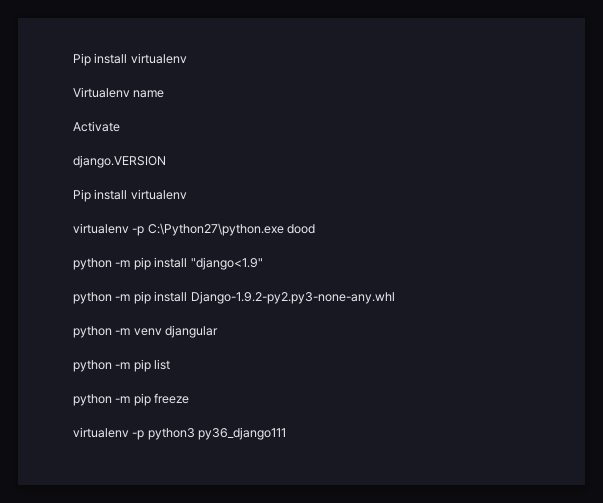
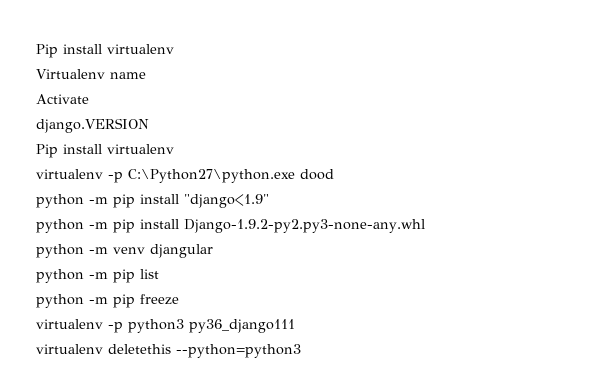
(287, 433) none -> [36,344,301,358] // virtualenv deletethis --python=python3

